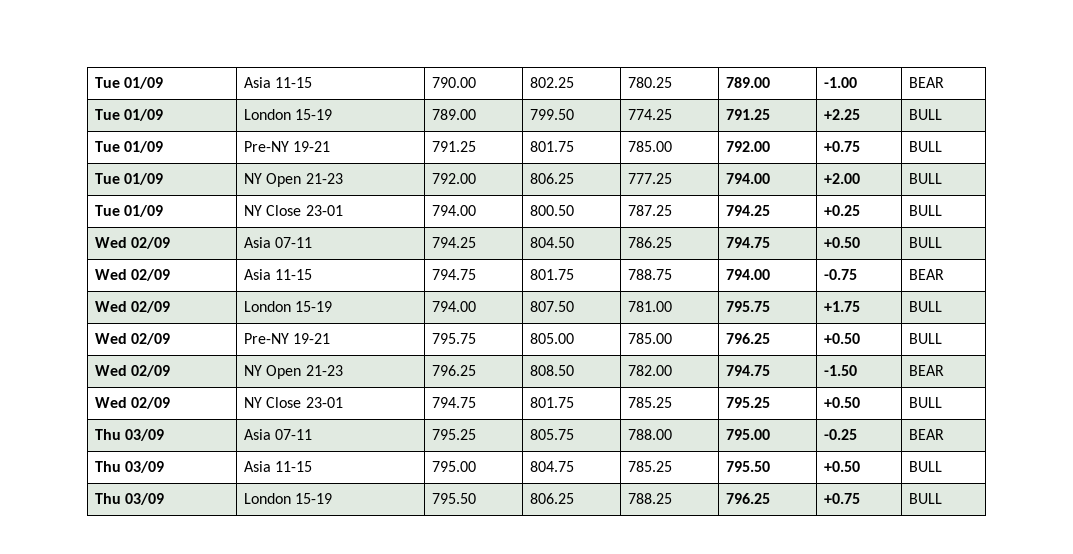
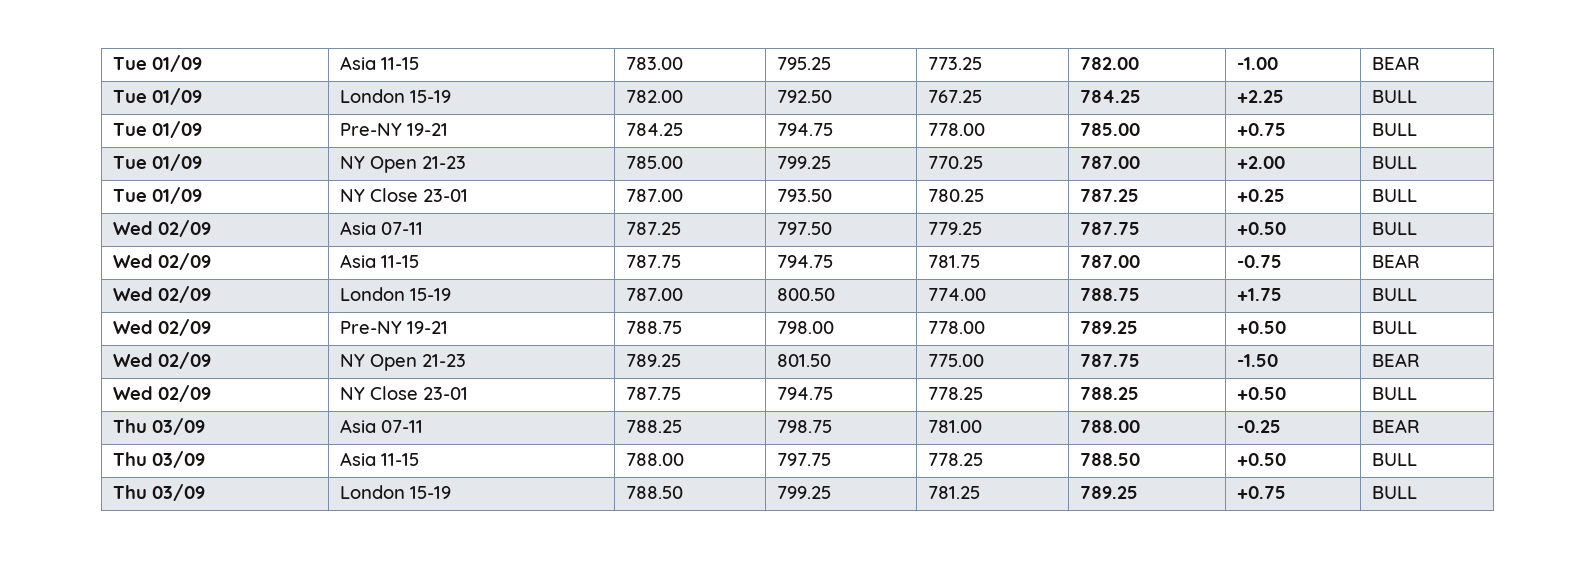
[432,77,477,88] [530,77,575,88] [628,77,673,88] [726,77,771,88] 790.00 | 802.25 | 780.25 | 789.00 -> [625,57,683,70] [776,57,831,70] [927,57,982,70] [1079,57,1139,70] 783.00 | 795.25 | 773.25 | 782.00
[432,109,477,120] [530,109,575,120] [628,109,673,120] [726,109,771,120] 789.00 | 799.50 | 774.25 | 791.25 -> [625,90,683,103] [776,90,832,103] [927,90,982,103] [1079,90,1141,103] 782.00 | 792.50 | 767.25 | 784.25
[432,141,477,152] [530,141,575,152] [628,141,673,152] [726,141,771,152] 791.25 | 801.75 | 785.00 | 792.00 -> [625,123,683,136] [776,123,833,136] [927,123,985,136] [1079,123,1140,136] 784.25 | 794.75 | 778.00 | 785.00
[432,173,477,184] [530,173,575,184] [628,173,673,184] [726,173,771,184] 792.00 | 806.25 | 777.25 | 794.00 -> [625,156,683,169] [776,156,831,169] [927,156,983,169] [1079,156,1140,169] 785.00 | 799.25 | 770.25 | 787.00
[432,205,477,216] [530,205,575,216] [628,205,673,216] [726,205,771,216] 794.00 | 800.50 | 787.25 | 794.25 -> [625,189,683,202] [776,189,832,202] [927,189,984,202] [1079,189,1139,202] 787.00 | 793.50 | 780.25 | 787.25
[432,237,477,248] [530,237,575,248] [628,237,673,248] [726,237,771,248] 794.25 | 804.50 | 786.25 | 794.75 -> [625,222,681,235] [776,222,832,235] [927,222,982,235] [1079,222,1140,235] 787.25 | 797.50 | 779.25 | 787.75
[432,269,477,280] [530,269,575,280] [628,269,673,280] [726,269,771,280] | 794.75 | 801.75 | 788.75 | 794.00 -> [625,255,681,268] [776,255,833,268] [927,255,980,268] [1079,255,1140,268] | 787.75 | 794.75 | 781.75 | 787.00
[432,301,477,312] [530,301,575,312] [628,301,673,312] [726,301,771,312] 794.00 | 807.50 | 781.00 | 795.75 -> [625,288,683,301] [776,288,835,301] [927,288,986,301] [1079,288,1140,301] 787.00 | 800.50 | 774.00 | 788.75
[432,333,477,344] [530,333,575,344] [628,333,673,344] [726,333,771,344] 795.75 | 805.00 | 785.00 | 796.25 -> [625,321,682,334] [776,321,834,334] [927,321,985,334] [1079,321,1138,334] 788.75 | 798.00 | 778.00 | 789.25
[432,365,477,376] [530,365,575,376] [628,365,673,376] [726,365,771,376] 796.25 | 808.50 | 782.00 | 794.75 -> [625,354,681,367] [776,354,831,367] [927,354,984,367] [1079,354,1140,367] 789.25 | 801.50 | 775.00 | 787.75
[432,397,477,408] [530,397,575,408] [628,397,673,408] [726,397,771,408] | 794.75 | 801.75 | 785.25 | 795.25 -> [625,387,681,400] [776,387,833,400] [927,387,983,400] [1079,387,1139,400] | 787.75 | 794.75 | 778.25 | 788.25
[432,429,477,440] [530,429,575,440] [628,429,673,440] [726,429,771,440] 795.25 | 805.75 | 788.00 | 795.00 -> [625,420,682,433] [776,420,832,433] [927,420,982,433] [1079,420,1140,433] 788.25 | 798.75 | 781.00 | 788.00
[432,461,477,472] [530,461,575,472] [628,461,673,472] [726,461,771,472] 795.00 | 804.75 | 785.25 | 795.50 -> [625,453,684,466] [776,453,831,466] [927,453,983,466] [1079,453,1140,466] 788.00 | 797.75 | 778.25 | 788.50
[432,493,477,504] [530,493,575,504] [628,493,673,504] [726,493,771,504] 795.50 | 806.25 | 788.25 | 796.25 -> [625,486,683,499] [776,486,831,499] [927,486,980,499] [1079,486,1138,499] 788.50 | 799.25 | 781.25 | 789.25

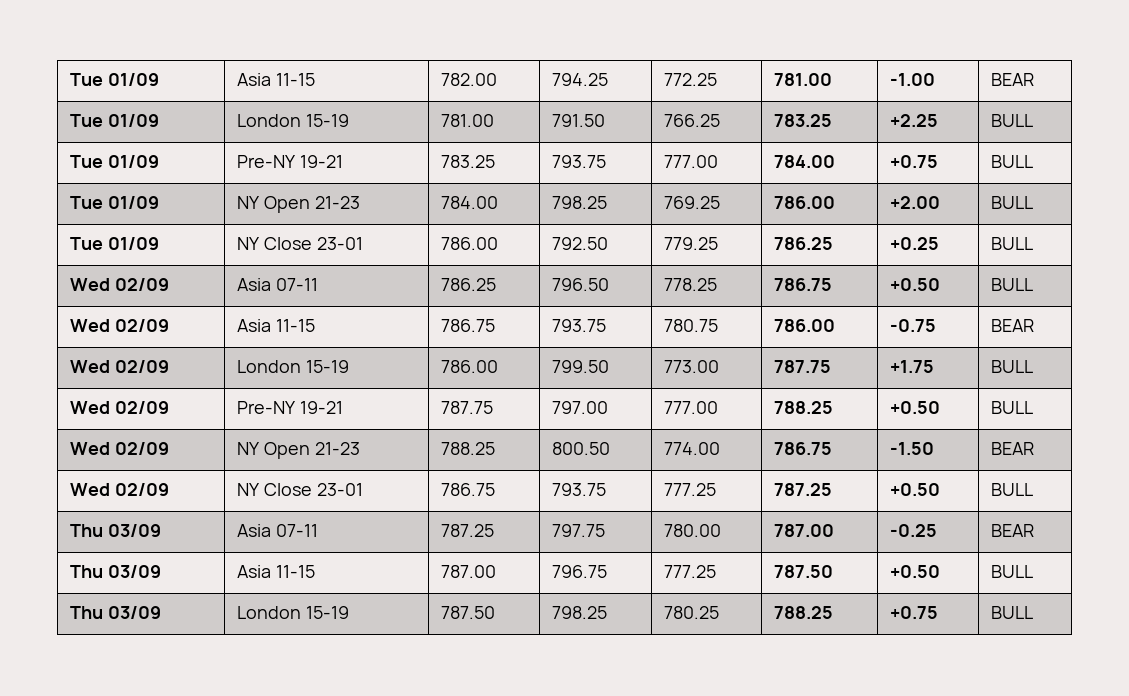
[625,57,683,70] [776,57,831,70] [927,57,982,70] [1079,57,1139,70] 783.00 | 795.25 | 773.25 | 782.00 -> [441,73,498,86] [552,73,609,86] [664,73,718,86] [774,73,833,86] 782.00 | 794.25 | 772.25 | 781.00
[625,90,683,103] [776,90,832,103] [927,90,982,103] [1079,90,1141,103] 782.00 | 792.50 | 767.25 | 784.25 -> [441,114,495,127] [552,114,606,127] [664,114,721,127] [774,114,833,127] 781.00 | 791.50 | 766.25 | 783.25
[625,123,683,136] [776,123,833,136] [927,123,985,136] [1079,123,1140,136] 784.25 | 794.75 | 778.00 | 785.00 -> [441,155,496,168] [552,155,607,168] [664,155,719,168] [774,155,836,168] 783.25 | 793.75 | 777.00 | 784.00
[625,156,683,169] [776,156,831,169] [927,156,983,169] [1079,156,1140,169] 785.00 | 799.25 | 770.25 | 787.00 -> [441,196,499,209] [552,196,608,209] [664,196,721,209] [774,196,836,209] 784.00 | 798.25 | 769.25 | 786.00
[625,189,683,202] [776,189,832,202] [927,189,984,202] [1079,189,1139,202] 787.00 | 793.50 | 780.25 | 787.25 -> [441,237,499,250] [552,237,609,250] [664,237,719,250] [774,237,834,250] 786.00 | 792.50 | 779.25 | 786.25
[625,222,681,235] [776,222,832,235] [927,222,982,235] [1079,222,1140,235] 787.25 | 797.50 | 779.25 | 787.75 -> [441,278,497,291] [552,278,610,291] [664,278,718,291] [774,278,833,291] 786.25 | 796.50 | 778.25 | 786.75
[625,255,681,268] [776,255,833,268] [927,255,980,268] [1079,255,1140,268] 787.75 | 794.75 | 781.75 | 787.00 -> [441,319,496,332] [552,319,607,332] [664,319,719,332] [774,319,836,332] 786.75 | 793.75 | 780.75 | 786.00
[625,288,683,301] [776,288,835,301] [927,288,986,301] [1079,288,1140,301] 787.00 | 800.50 | 774.00 | 788.75 -> [441,360,499,373] [552,360,610,373] [664,360,720,373] [774,360,832,373] 786.00 | 799.50 | 773.00 | 787.75
[625,321,682,334] [776,321,834,334] [927,321,985,334] [1079,321,1138,334] 788.75 | 798.00 | 778.00 | 789.25 -> [441,401,494,414] [552,401,609,414] [664,401,719,414] [774,401,834,414] 787.75 | 797.00 | 777.00 | 788.25
[625,354,681,367] [776,354,831,367] [927,354,984,367] [1079,354,1140,367] 789.25 | 801.50 | 775.00 | 787.75 -> [441,442,496,455] [552,442,611,455] [664,442,721,455] [774,442,833,455] 788.25 | 800.50 | 774.00 | 786.75
[625,387,681,400] [776,387,833,400] [927,387,983,400] [1079,387,1139,400] 787.75 | 794.75 | 778.25 | 788.25 -> [441,483,496,496] [552,483,607,496] [664,483,717,496] [774,483,833,496] 786.75 | 793.75 | 777.25 | 787.25
[625,420,682,433] [776,420,832,433] [927,420,982,433] [1079,420,1140,433] 788.25 | 798.75 | 781.00 | 788.00 -> [441,524,495,537] [552,524,606,537] [664,524,722,537] [774,524,835,537] 787.25 | 797.75 | 780.00 | 787.00
[625,453,684,466] [776,453,831,466] [927,453,983,466] [1079,453,1140,466] 788.00 | 797.75 | 778.25 | 788.50 -> [441,565,497,578] [552,565,608,578] [664,565,717,578] [774,565,834,578] 787.00 | 796.75 | 777.25 | 787.50
[625,486,683,499] [776,486,831,499] [927,486,980,499] [1079,486,1138,499] 788.50 | 799.25 | 781.25 | 789.25 -> [441,606,496,619] [552,606,608,619] [664,606,720,619] [774,606,834,619] 787.50 | 798.25 | 780.25 | 788.25

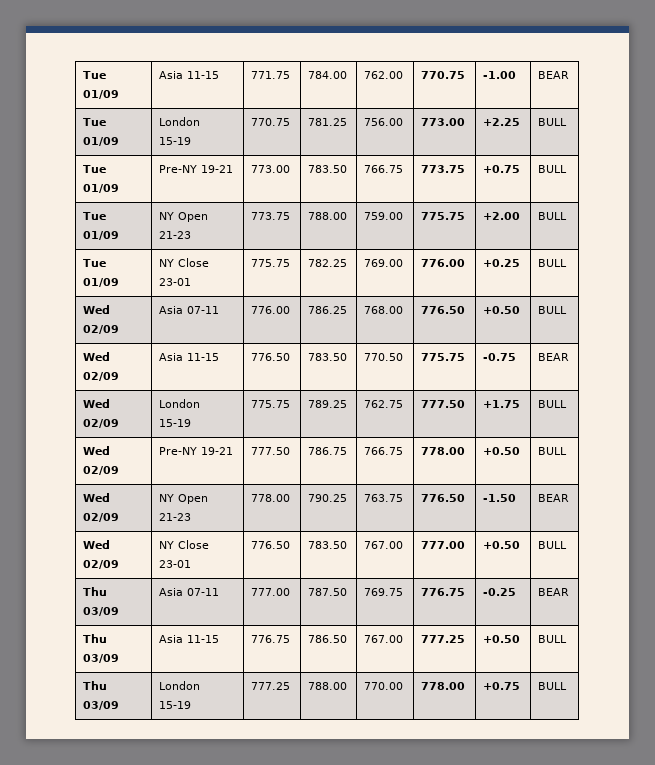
[441,73,498,86] [552,73,609,86] [664,73,718,86] [774,73,833,86] 782.00 | 794.25 | 772.25 | 781.00 -> [251,71,291,79] [308,71,348,79] [364,71,404,79] [421,71,466,79] 771.75 | 784.00 | 762.00 | 770.75
[441,114,495,127] [552,114,606,127] [664,114,721,127] [774,114,833,127] 781.00 | 791.50 | 766.25 | 783.25 -> [251,118,291,126] [308,118,348,126] [364,118,404,126] [421,118,466,126] 770.75 | 781.25 | 756.00 | 773.00
[441,155,496,168] [552,155,607,168] [664,155,719,168] [774,155,836,168] 783.25 | 793.75 | 777.00 | 784.00 -> [251,165,291,173] [308,165,348,173] [364,165,404,173] [421,165,466,173] 773.00 | 783.50 | 766.75 | 773.75
[441,196,499,209] [552,196,608,209] [664,196,721,209] [774,196,836,209] 784.00 | 798.25 | 769.25 | 786.00 -> [251,212,291,220] [308,212,348,220] [364,212,404,220] [421,212,466,220] 773.75 | 788.00 | 759.00 | 775.75
[441,237,499,250] [552,237,609,250] [664,237,719,250] [774,237,834,250] 786.00 | 792.50 | 779.25 | 786.25 -> [251,259,291,267] [308,259,348,267] [364,259,404,267] [421,259,466,267] 775.75 | 782.25 | 769.00 | 776.00
[441,278,497,291] [552,278,610,291] [664,278,718,291] [774,278,833,291] | 786.25 | 796.50 | 778.25 | 786.75 -> [251,306,291,314] [308,306,348,314] [364,306,404,314] [421,306,466,314] | 776.00 | 786.25 | 768.00 | 776.50
[441,319,496,332] [552,319,607,332] [664,319,719,332] [774,319,836,332] 786.75 | 793.75 | 780.75 | 786.00 -> [251,353,291,361] [308,353,348,361] [364,353,404,361] [421,353,466,361] 776.50 | 783.50 | 770.50 | 775.75
[441,360,499,373] [552,360,610,373] [664,360,720,373] [774,360,832,373] 786.00 | 799.50 | 773.00 | 787.75 -> [251,400,291,408] [308,400,348,408] [364,400,404,408] [421,400,466,408] 775.75 | 789.25 | 762.75 | 777.50
[441,401,494,414] [552,401,609,414] [664,401,719,414] [774,401,834,414] 787.75 | 797.00 | 777.00 | 788.25 -> [251,447,291,455] [308,447,348,455] [364,447,404,455] [421,447,466,455] 777.50 | 786.75 | 766.75 | 778.00
[441,442,496,455] [552,442,611,455] [664,442,721,455] [774,442,833,455] 788.25 | 800.50 | 774.00 | 786.75 -> [251,494,291,502] [308,494,348,502] [364,494,404,502] [421,494,466,502] 778.00 | 790.25 | 763.75 | 776.50
[441,483,496,496] [552,483,607,496] [664,483,717,496] [774,483,833,496] 786.75 | 793.75 | 777.25 | 787.25 -> [251,541,291,549] [308,541,348,549] [364,541,404,549] [421,541,466,549] 776.50 | 783.50 | 767.00 | 777.00
[441,524,495,537] [552,524,606,537] [664,524,722,537] [774,524,835,537] 787.25 | 797.75 | 780.00 | 787.00 -> [251,588,291,596] [308,588,348,596] [364,588,404,596] [421,588,466,596] 777.00 | 787.50 | 769.75 | 776.75
[441,565,497,578] [552,565,608,578] [664,565,717,578] [774,565,834,578] 787.00 | 796.75 | 777.25 | 787.50 -> [251,635,291,643] [308,635,348,643] [364,635,404,643] [421,635,466,643] 776.75 | 786.50 | 767.00 | 777.25
[441,606,496,619] [552,606,608,619] [664,606,720,619] [774,606,834,619] 787.50 | 798.25 | 780.25 | 788.25 -> [251,682,291,690] [308,682,348,690] [364,682,404,690] [421,682,466,690] 777.25 | 788.00 | 770.00 | 778.00

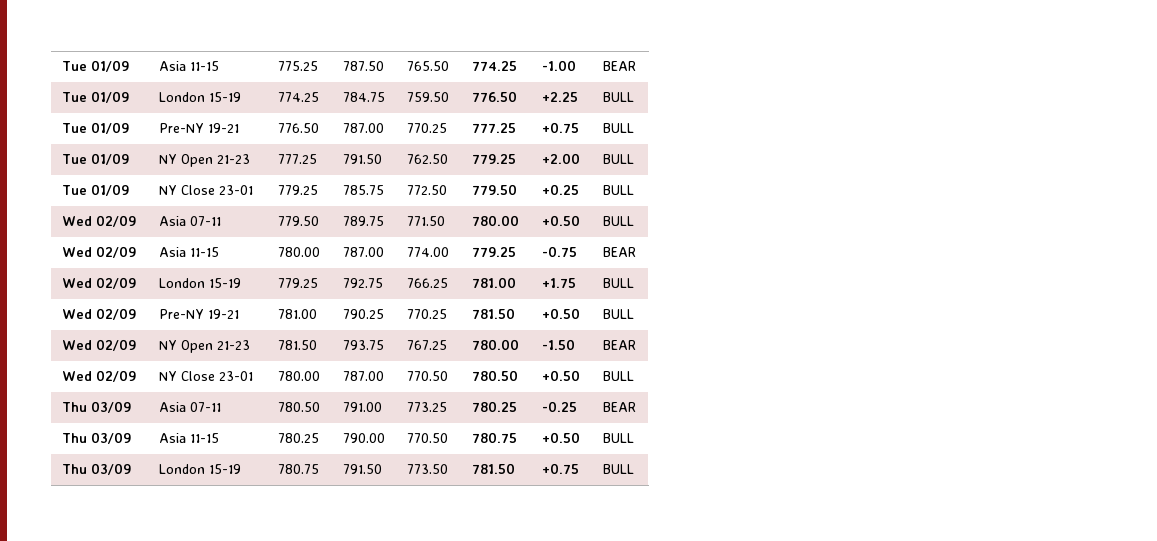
[251,71,291,79] [308,71,348,79] [364,71,404,79] [421,71,466,79] 771.75 | 784.00 | 762.00 | 770.75 -> [277,61,318,71] [342,61,384,71] [406,61,449,71] [471,61,517,71] 775.25 | 787.50 | 765.50 | 774.25
[251,118,291,126] [308,118,348,126] [364,118,404,126] [421,118,466,126] 770.75 | 781.25 | 756.00 | 773.00 -> [277,92,319,102] [342,92,385,102] [406,92,449,102] [471,91,517,102] 774.25 | 784.75 | 759.50 | 776.50
[251,165,291,173] [308,165,348,173] [364,165,404,173] [421,165,466,173] 773.00 | 783.50 | 766.75 | 773.75 -> [277,123,319,133] [342,123,384,133] [406,123,447,133] [471,123,516,133] 776.50 | 787.00 | 770.25 | 777.25
[251,212,291,220] [308,212,348,220] [364,212,404,220] [421,212,466,220] 773.75 | 788.00 | 759.00 | 775.75 -> [277,154,317,164] [342,154,382,164] [406,154,448,164] [471,154,516,164] 777.25 | 791.50 | 762.50 | 779.25
[251,259,291,267] [308,259,348,267] [364,259,404,267] [421,259,466,267] 775.75 | 782.25 | 769.00 | 776.00 -> [277,185,318,195] [342,185,384,195] [406,185,447,195] [471,184,517,195] 779.25 | 785.75 | 772.50 | 779.50
[251,306,291,314] [308,306,348,314] [364,306,404,314] [421,306,466,314] 776.00 | 786.25 | 768.00 | 776.50 -> [277,216,319,226] [342,216,384,226] [406,216,445,226] [471,215,519,226] 779.50 | 789.75 | 771.50 | 780.00
[251,353,291,361] [308,353,348,361] [364,353,404,361] [421,353,466,361] 776.50 | 783.50 | 770.50 | 775.75 -> [277,247,320,257] [342,247,384,257] [406,247,449,257] [471,247,516,257] 780.00 | 787.00 | 774.00 | 779.25
[251,400,291,408] [308,400,348,408] [364,400,404,408] [421,400,466,408] 775.75 | 789.25 | 762.75 | 777.50 -> [277,278,318,288] [342,278,383,288] [406,278,448,288] [471,277,516,288] 779.25 | 792.75 | 766.25 | 781.00
[251,447,291,455] [308,447,348,455] [364,447,404,455] [421,447,466,455] 777.50 | 786.75 | 766.75 | 778.00 -> [277,309,317,319] [342,309,384,319] [406,309,447,319] [471,308,515,319] 781.00 | 790.25 | 770.25 | 781.50
[251,494,291,502] [308,494,348,502] [364,494,404,502] [421,494,466,502] 778.00 | 790.25 | 763.75 | 776.50 -> [277,340,317,350] [342,340,384,350] [406,340,447,350] [471,339,519,350] 781.50 | 793.75 | 767.25 | 780.00
[251,541,291,549] [308,541,348,549] [364,541,404,549] [421,541,466,549] 776.50 | 783.50 | 767.00 | 777.00 -> [277,371,320,381] [342,371,384,381] [406,371,448,381] [471,370,518,381] 780.00 | 787.00 | 770.50 | 780.50
[251,588,291,596] [308,588,348,596] [364,588,404,596] [421,588,466,596] 777.00 | 787.50 | 769.75 | 776.75 -> [277,402,320,412] [342,402,382,412] [406,402,447,412] [471,401,517,412] 780.50 | 791.00 | 773.25 | 780.25
[251,635,291,643] [308,635,348,643] [364,635,404,643] [421,635,466,643] 776.75 | 786.50 | 767.00 | 777.25 -> [277,433,319,443] [342,433,385,443] [406,433,448,443] [471,432,517,443] 780.25 | 790.00 | 770.50 | 780.75
[251,682,291,690] [308,682,348,690] [364,682,404,690] [421,682,466,690] 777.25 | 788.00 | 770.00 | 778.00 -> [277,464,319,474] [342,464,382,474] [406,464,448,474] [471,463,515,474] 780.75 | 791.50 | 773.50 | 781.50

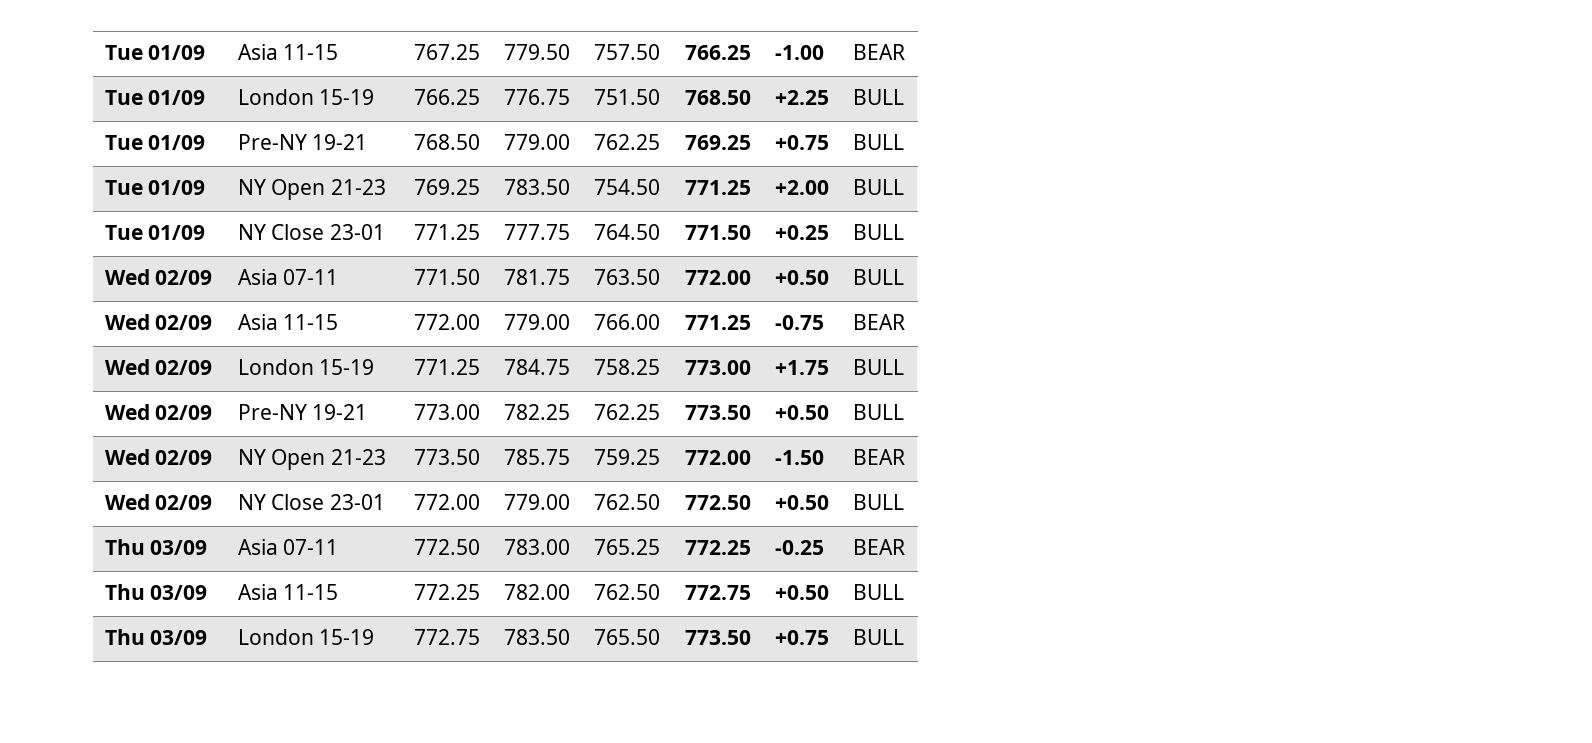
[277,61,318,71] [342,61,384,71] [406,61,449,71] [471,61,517,71] 775.25 | 787.50 | 765.50 | 774.25 -> [413,44,480,60] [503,44,570,60] [593,44,660,60] [684,45,751,60] 767.25 | 779.50 | 757.50 | 766.25
[277,92,319,102] [342,92,385,102] [406,92,449,102] [471,91,517,102] 774.25 | 784.75 | 759.50 | 776.50 -> [413,89,480,105] [503,89,570,105] [593,89,660,105] [684,90,751,105] 766.25 | 776.75 | 751.50 | 768.50
[277,123,319,133] [342,123,384,133] [406,123,447,133] [471,123,516,133] 776.50 | 787.00 | 770.25 | 777.25 -> [413,134,480,150] [503,134,570,150] [593,134,660,150] [684,135,751,150] 768.50 | 779.00 | 762.25 | 769.25
[277,154,317,164] [342,154,382,164] [406,154,448,164] [471,154,516,164] 777.25 | 791.50 | 762.50 | 779.25 -> [413,179,480,195] [503,179,570,195] [593,179,660,195] [684,180,751,195] 769.25 | 783.50 | 754.50 | 771.25
[277,185,318,195] [342,185,384,195] [406,185,447,195] [471,184,517,195] 779.25 | 785.75 | 772.50 | 779.50 -> [413,224,480,240] [503,224,570,240] [593,224,660,240] [684,225,751,240] 771.25 | 777.75 | 764.50 | 771.50
[277,216,319,226] [342,216,384,226] [406,216,445,226] [471,215,519,226] | 779.50 | 789.75 | 771.50 | 780.00 -> [413,269,480,285] [503,269,570,285] [593,269,660,285] [684,270,751,285] | 771.50 | 781.75 | 763.50 | 772.00
[277,247,320,257] [342,247,384,257] [406,247,449,257] [471,247,516,257] 780.00 | 787.00 | 774.00 | 779.25 -> [413,314,480,330] [503,314,570,330] [593,314,660,330] [684,315,751,330] 772.00 | 779.00 | 766.00 | 771.25
[277,278,318,288] [342,278,383,288] [406,278,448,288] [471,277,516,288] 779.25 | 792.75 | 766.25 | 781.00 -> [413,359,480,375] [503,359,570,375] [593,359,660,375] [684,360,751,375] 771.25 | 784.75 | 758.25 | 773.00
[277,309,317,319] [342,309,384,319] [406,309,447,319] [471,308,515,319] 781.00 | 790.25 | 770.25 | 781.50 -> [413,404,480,420] [503,404,570,420] [593,404,660,420] [684,405,751,420] 773.00 | 782.25 | 762.25 | 773.50
[277,340,317,350] [342,340,384,350] [406,340,447,350] [471,339,519,350] 781.50 | 793.75 | 767.25 | 780.00 -> [413,449,480,465] [503,449,570,465] [593,449,660,465] [684,450,751,465] 773.50 | 785.75 | 759.25 | 772.00
[277,371,320,381] [342,371,384,381] [406,371,448,381] [471,370,518,381] 780.00 | 787.00 | 770.50 | 780.50 -> [413,494,480,510] [503,494,570,510] [593,494,660,510] [684,495,751,510] 772.00 | 779.00 | 762.50 | 772.50
[277,402,320,412] [342,402,382,412] [406,402,447,412] [471,401,517,412] 780.50 | 791.00 | 773.25 | 780.25 -> [413,539,480,555] [503,539,570,555] [593,539,660,555] [684,540,751,555] 772.50 | 783.00 | 765.25 | 772.25
[277,433,319,443] [342,433,385,443] [406,433,448,443] [471,432,517,443] 780.25 | 790.00 | 770.50 | 780.75 -> [413,584,480,600] [503,584,570,600] [593,584,660,600] [684,585,751,600] 772.25 | 782.00 | 762.50 | 772.75
[277,464,319,474] [342,464,382,474] [406,464,448,474] [471,463,515,474] 780.75 | 791.50 | 773.50 | 781.50 -> [413,629,480,645] [503,629,570,645] [593,629,660,645] [684,630,751,645] 772.75 | 783.50 | 765.50 | 773.50

